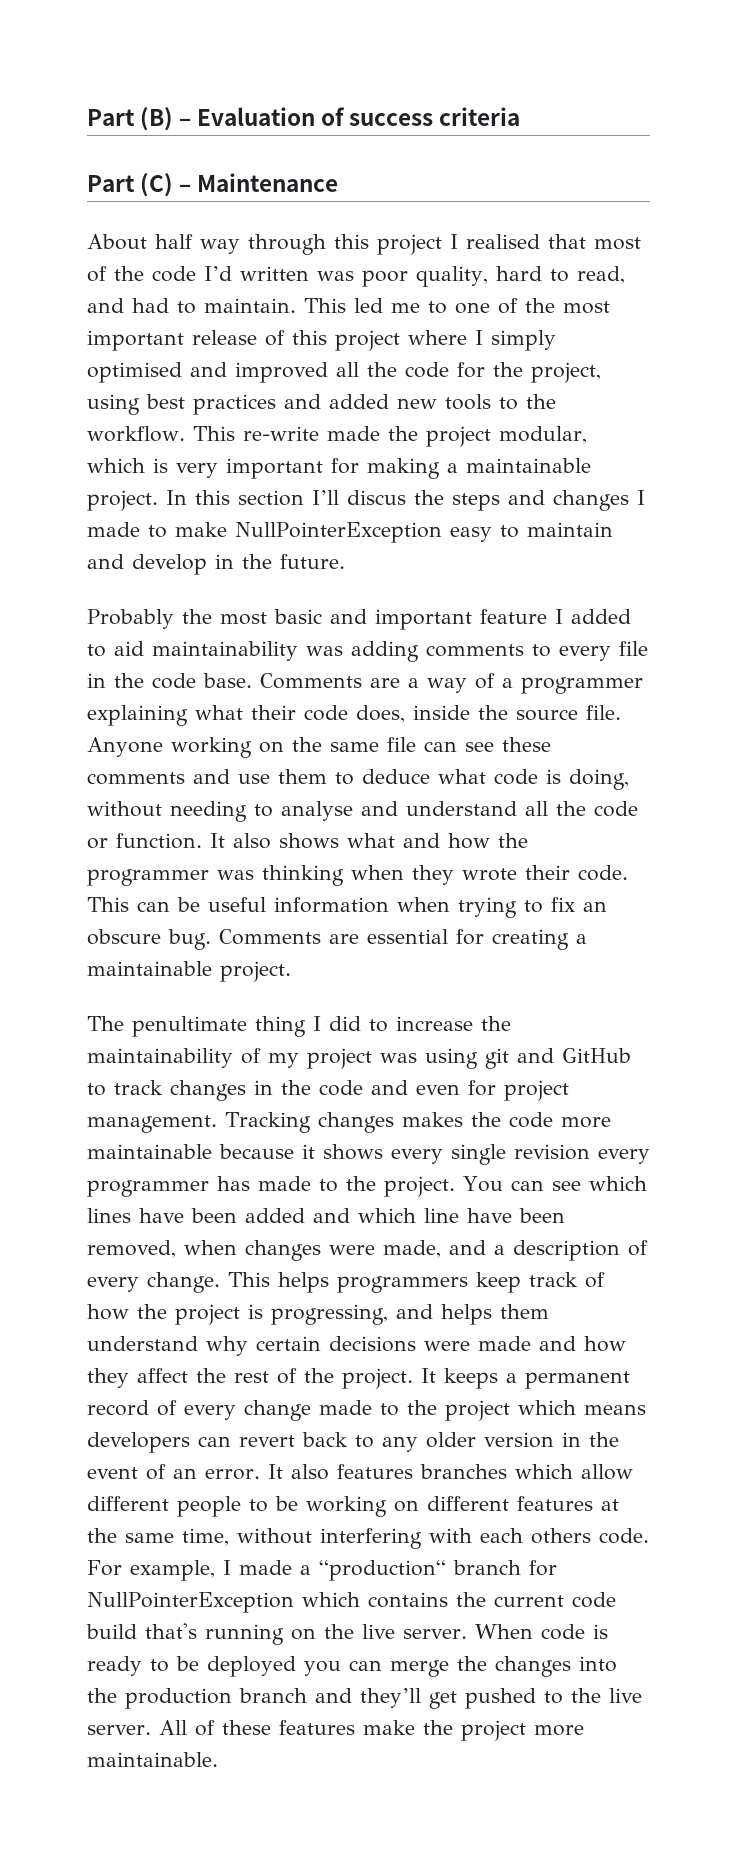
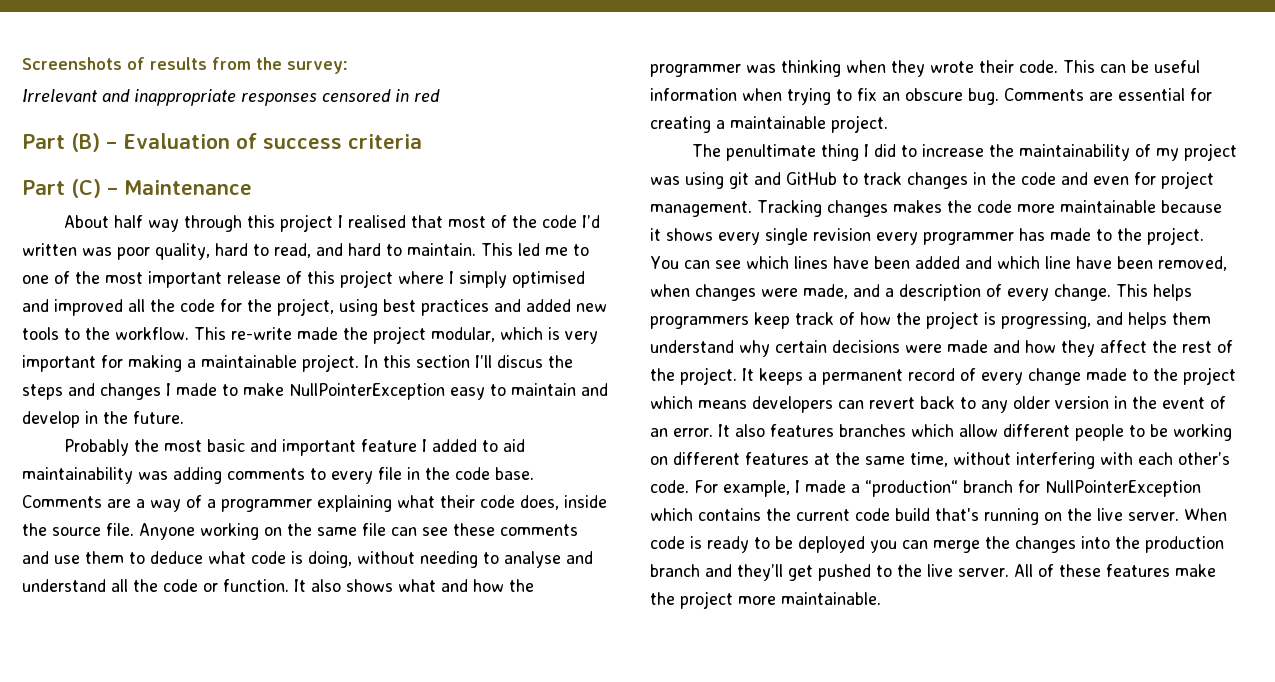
(87, 117) none -> [22,57,348,74] [22,89,440,106] Screenshots of results from the survey: // Irrelevant and inappropriate responses censored in red //
[132,298,169,313] had -> [348,243,381,256] hard
[531,1528,591,1544] others -> [1178,452,1230,465] other’s

